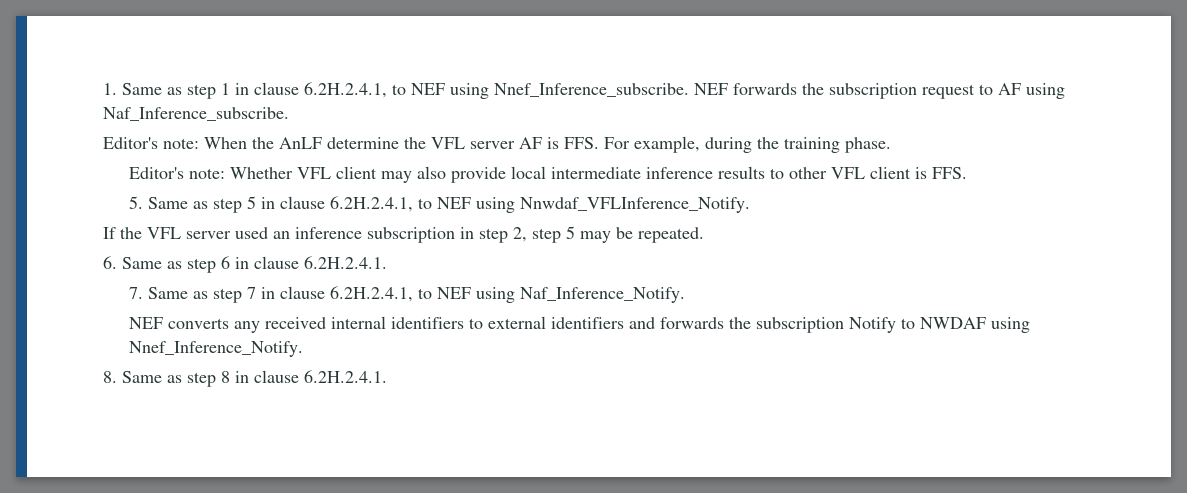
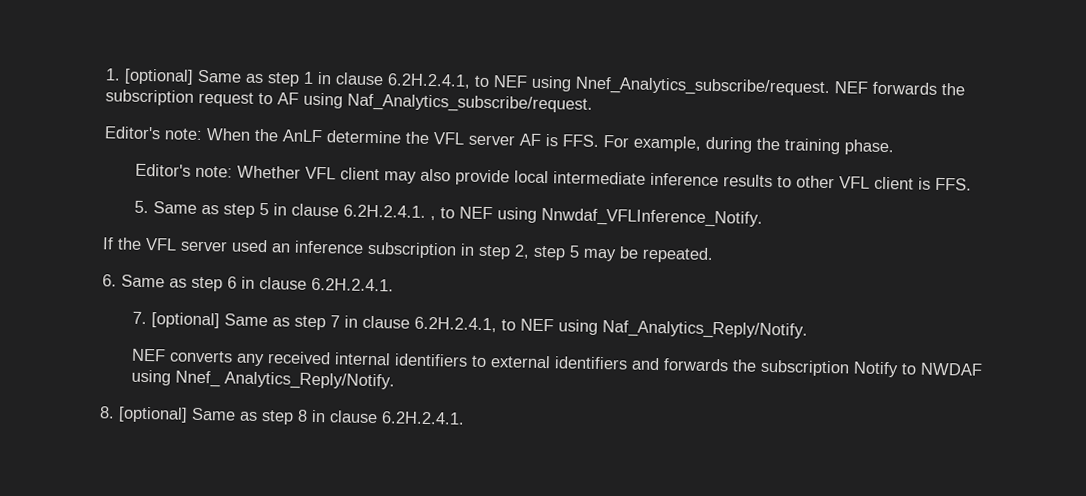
(117, 89) none -> [123,68,194,85] [optional]
[493,83,689,97] Nnef_Inference_subscribe. -> [574,76,830,98] Nnef_Analytics_subscribe/request.
[102,107,289,121] Naf_Inference_subscribe. -> [346,93,593,114] Naf_Analytics_subscribe/request.
[330,196,414,212] 6.2H.2.4.1, -> [342,204,436,221] 6.2H.2.4.1. ,
(144, 293) none -> [150,312,220,329] [optional]
[520,287,686,303] Naf_Inference_Notify. -> [601,320,808,340] Naf_Analytics_Reply/Notify.
[129,341,304,357] Nnef_Inference_Notify. -> [174,370,395,391] Nnef_ Analytics_Reply/Notify.
(117, 377) none -> [117,406,188,423] [optional]

